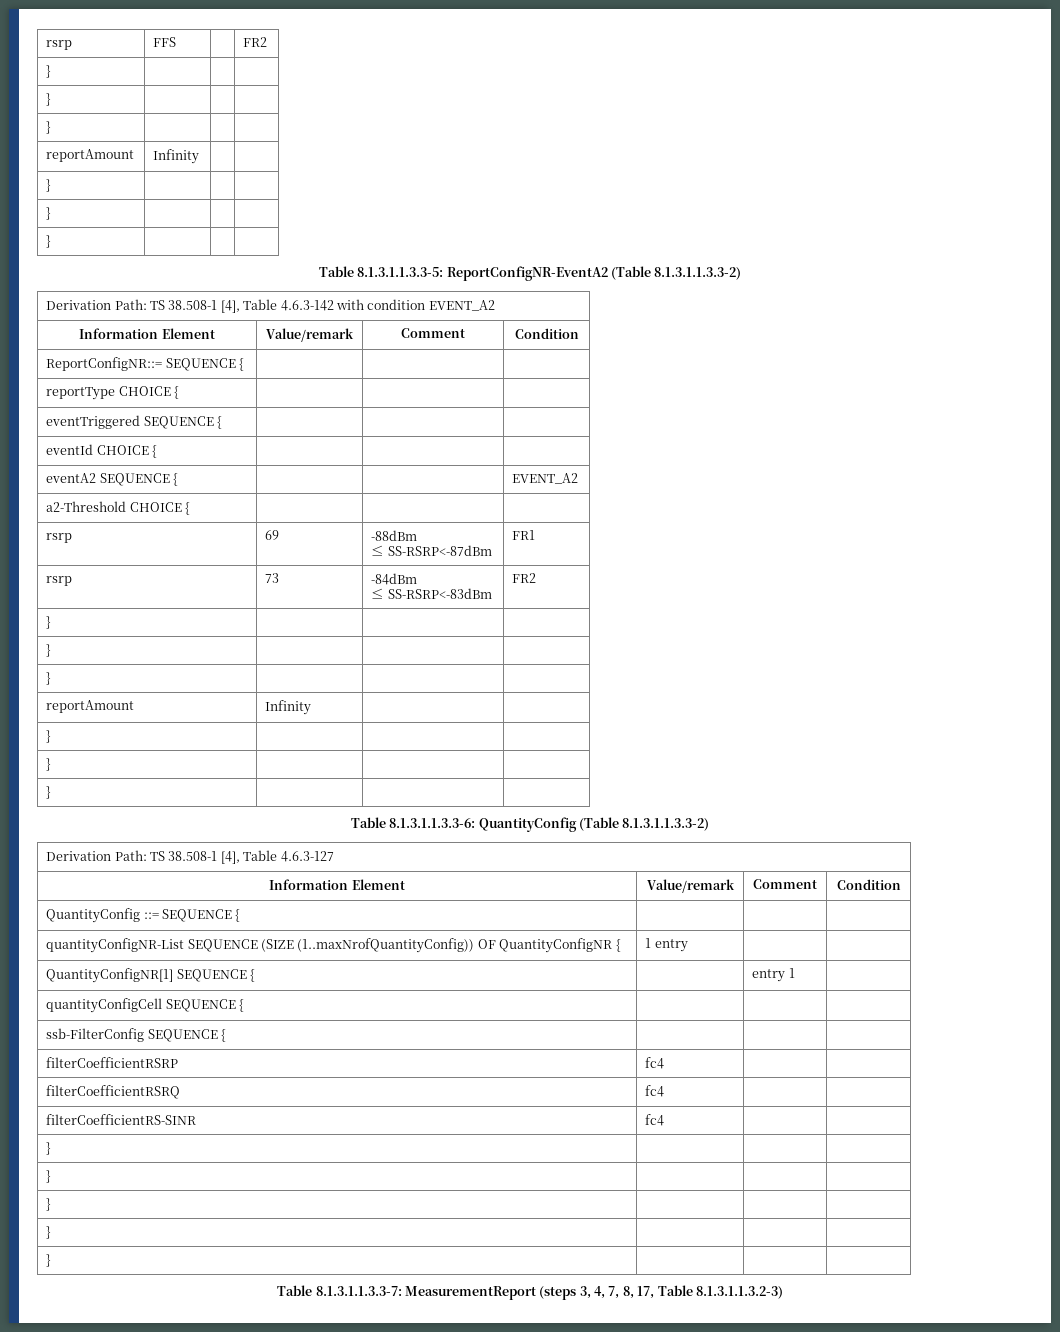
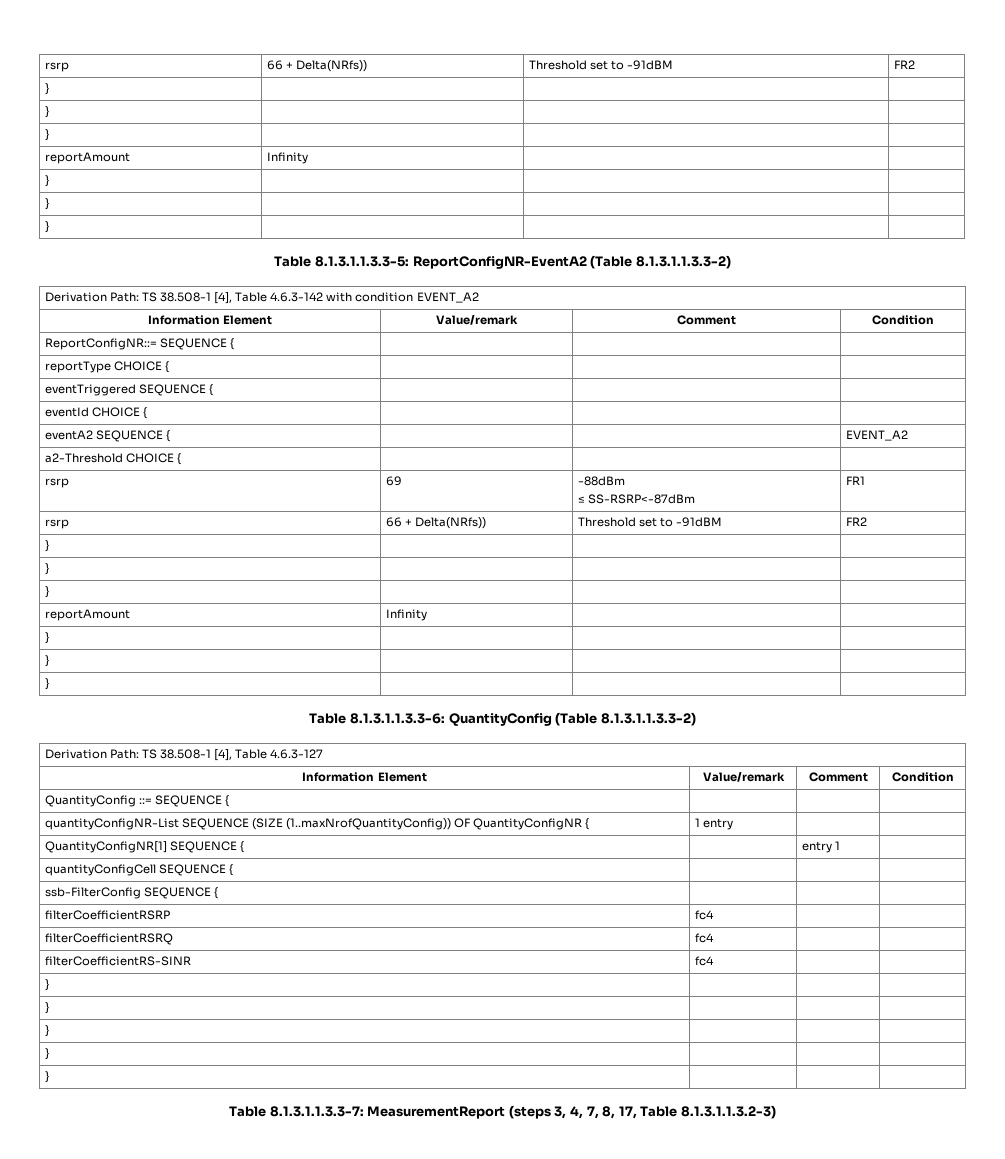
[46,40,73,50] [153,37,177,47] rsrp | FFS | -> [44,62,69,72] [266,60,367,72] [528,60,673,70] rsrp | 66 + Delta(NRfs)) | Threshold set to -91dBM
[265,573,280,583] [371,573,418,585] [371,588,492,599] 73 | -84dBm // ≤ SS-RSRP<-83dBm -> [385,517,486,529] [577,517,722,527] 66 + Delta(NRfs)) | Threshold set to -91dBM

